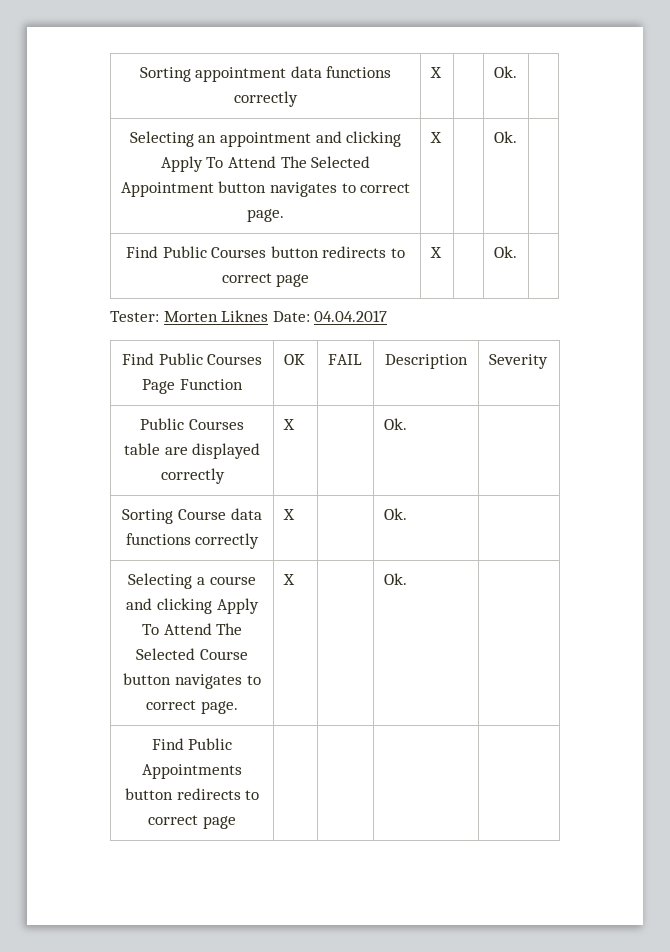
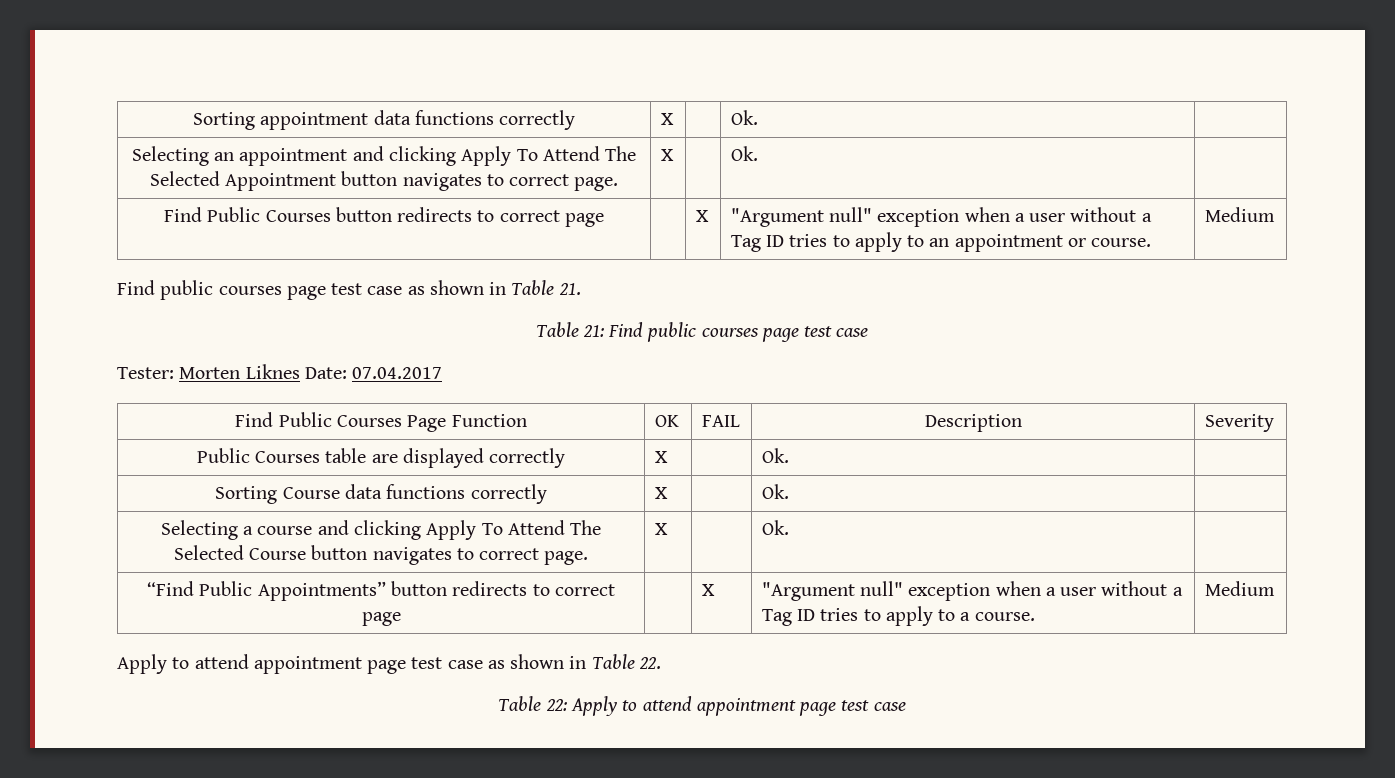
[429,247,442,258] [493,246,517,258] X | | Ok. | -> [695,210,709,222] [730,207,1152,227] [730,232,1152,252] [1204,207,1275,222] [117,280,581,300] [535,322,869,342] | X | "Argument null" exception when a user without a Tag ID tries to apply to an appointment or course. | Medium // Find public courses page test case as shown in Table 21. // Table 21: Find public courses page test case
[314,310,388,322] 04.04.2017 -> [352,367,443,379] 07.04.2017
[151,738,233,750] [142,764,242,779] [124,788,260,800] [148,815,236,829] Find Public Appointments button redirects to correct page | | | | -> [147,581,615,601] [361,612,401,626] [701,584,715,596] [761,581,1183,601] [761,606,1035,626] [1204,581,1275,596] [117,654,661,674] [498,696,906,716] “Find Public Appointments” button redirects to correct page | | X | "Argument null" exception when a user without a Tag ID tries to apply to a course. | Medium // Apply to attend appointment page test case as shown in Table 22. // Table 22: Apply to attend appointment page test case

